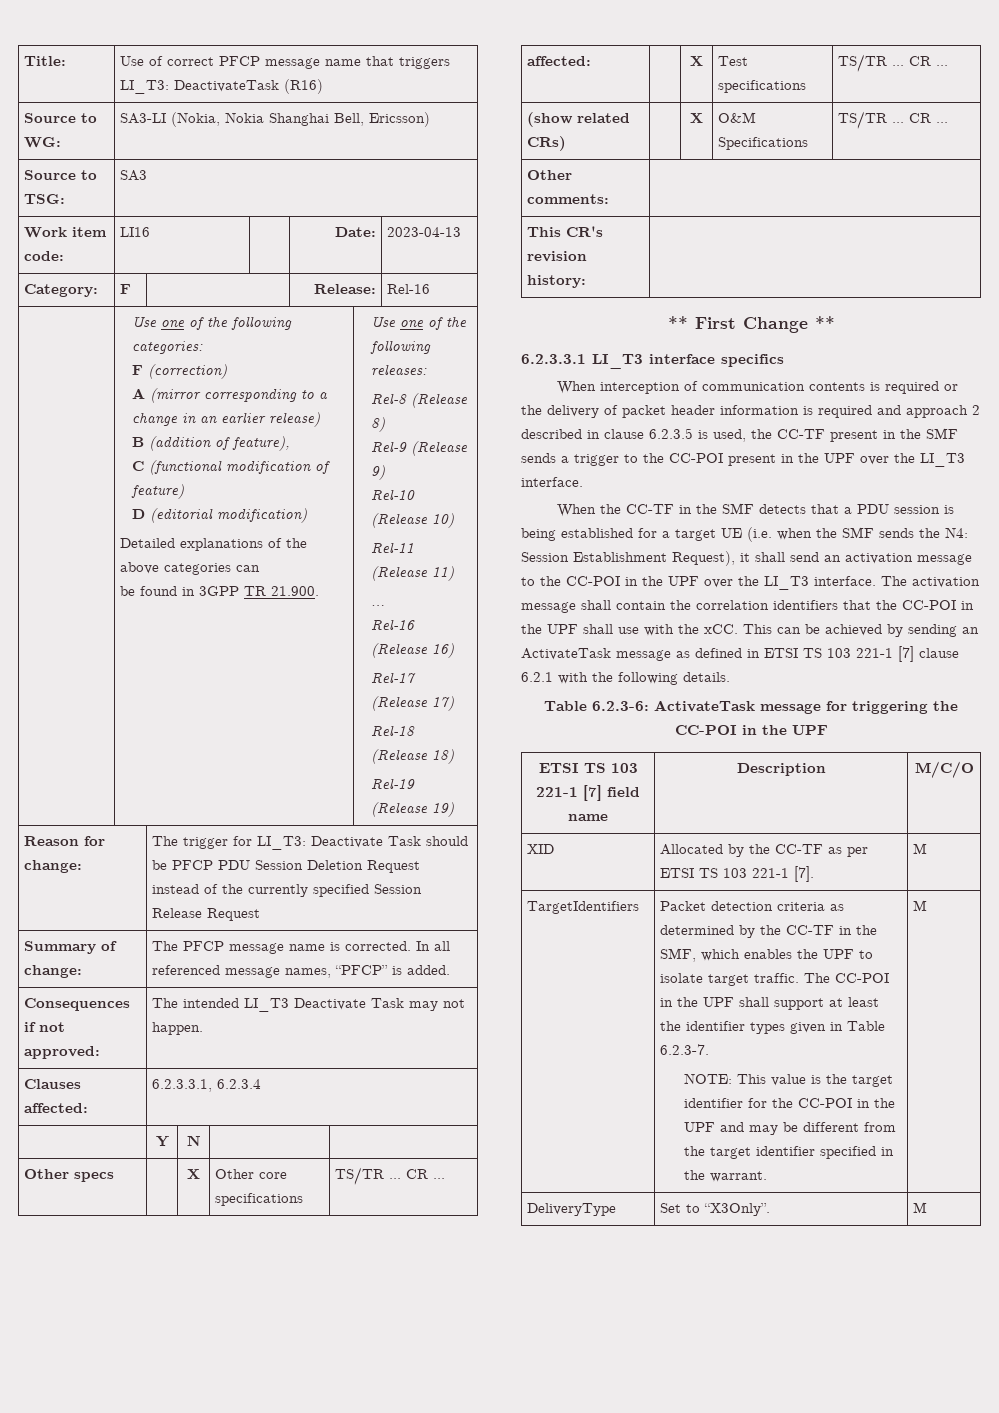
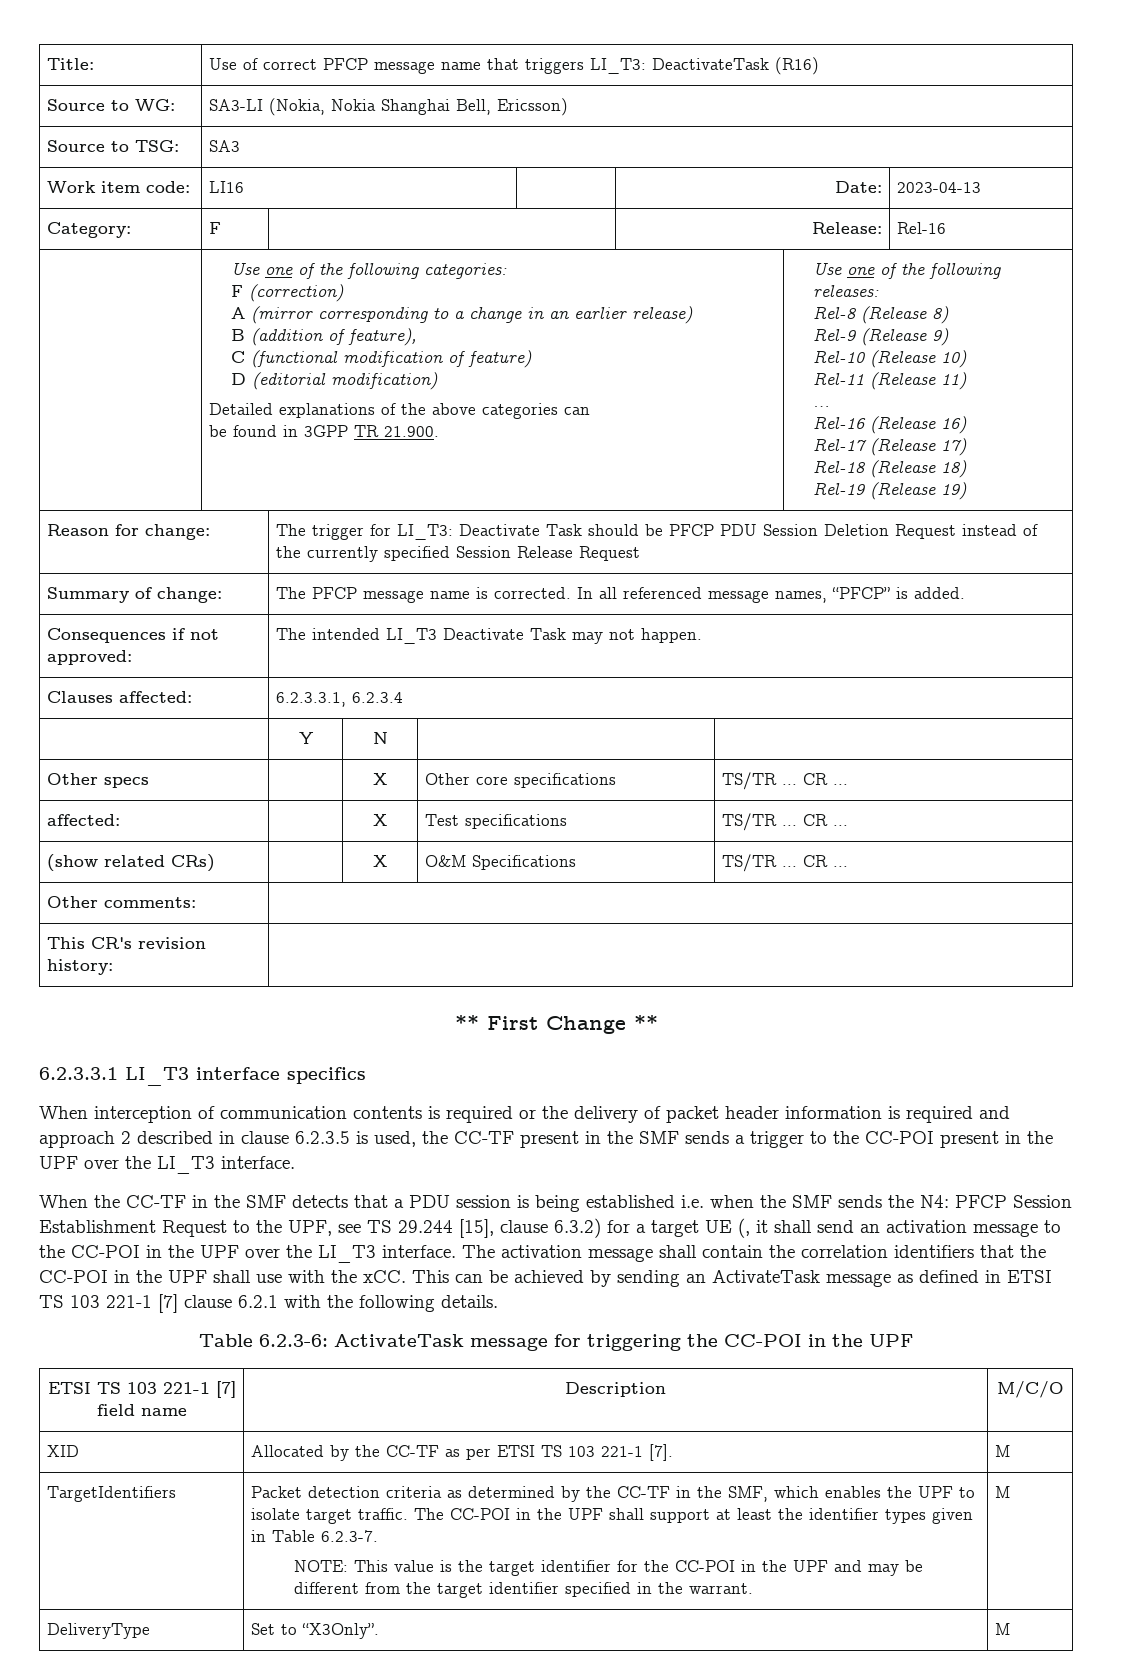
[638,527,772,542] for a target UE (i.e. -> [681,1195,704,1208] i.e.
(968, 532) none -> [955,1195,1007,1208] PFCP
[672,551,735,566] Request), -> [162,1218,750,1238] Request to the UPF, see TS 29.244 [15], clause 6.3.2) for a target UE (,

